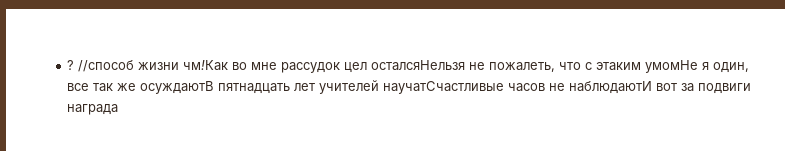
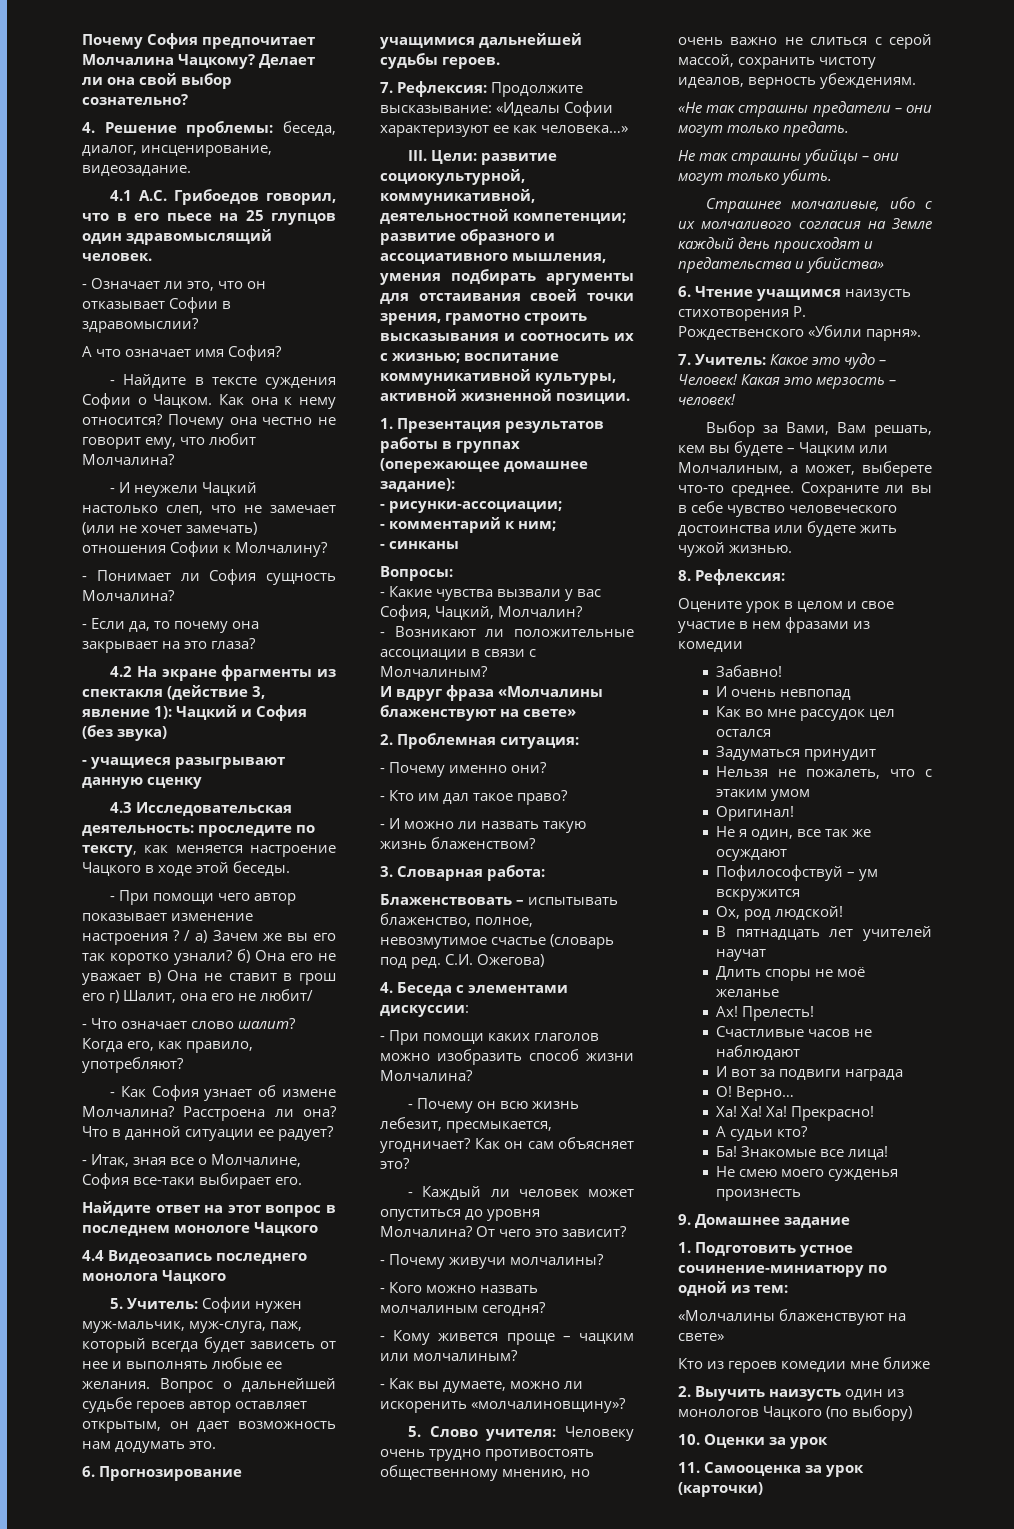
[67,60,466,73] ? //способ жизни чм!Как во мне рассудок цел осталсяНельзя -> [82,33,316,49] [82,54,316,69] [82,73,233,89] [82,94,188,105] [82,121,336,137] [82,145,273,157] [82,165,191,176] [110,189,336,205] [82,210,336,225] [82,229,273,245] [82,253,152,261] [82,278,267,291] [82,297,232,313] [82,318,199,333] [82,345,283,361] [110,374,336,389] [82,393,336,409] [82,414,336,429] [82,433,257,449] [82,454,175,465] [110,482,258,497] [82,505,336,515] [82,522,258,535] [82,541,329,557] [82,569,336,585] [82,590,175,601] [82,618,260,633] [82,638,257,653] [110,665,336,681] [82,685,266,700] [82,705,308,721] [82,725,168,741] [82,757,286,769] [82,777,203,789] [110,802,293,816] [82,825,316,837] [82,845,336,857] [82,861,291,876] [110,890,297,905] [82,913,254,921] [82,930,336,945] [82,949,336,965] [82,970,336,985] [82,989,314,1003] [82,1018,297,1029] [82,1038,254,1053] [82,1057,184,1073] [110,1085,336,1101] [82,1106,337,1121] [82,1126,335,1141] [82,1154,302,1167] [82,1173,303,1189] [82,1201,336,1217] [82,1222,319,1236] [82,1250,308,1264] [82,1270,227,1284] [110,1297,303,1313] [82,1321,303,1333] [82,1337,336,1353] [82,1357,283,1369] [82,1378,336,1393] [82,1397,308,1413] [82,1421,336,1433] [82,1441,217,1453] [82,1466,243,1481] [380,33,583,49] [380,53,501,69] [380,81,584,97] [380,101,614,117] [380,125,629,137] [408,150,558,165] [380,169,525,185] [380,189,535,205] [380,209,627,224] [380,229,556,245] [380,253,607,264] [380,269,634,285] [380,289,634,304] [380,313,588,325] [380,333,634,341] [380,353,560,363] [380,369,617,385] [380,389,631,404] [380,418,605,433] [380,437,521,453] [380,458,589,473] [380,478,455,492] [380,501,563,513] [380,517,557,533] [380,541,460,549] [380,566,453,581] [380,586,602,601] [380,605,584,621] [380,626,634,637] [380,649,537,660] [380,666,488,677] [380,685,604,701] [380,705,577,721] [380,733,580,749] [380,762,548,777] [380,790,569,805] [380,818,587,833] [380,837,537,849] [380,865,546,881] [380,894,619,905] [380,913,534,927] [380,934,615,949] [380,954,545,969] [380,982,569,996] [380,1005,469,1017] [380,1030,600,1045] [380,1049,634,1065] [380,1070,473,1081] [408,1098,580,1113] [380,1117,553,1133] [380,1137,634,1153] [380,1158,410,1169] [408,1186,634,1200] [380,1209,541,1221] [380,1226,628,1237] [380,1254,605,1269] [380,1282,539,1293] [380,1302,547,1316] [380,1330,634,1345] [380,1350,519,1361] [380,1378,584,1393] [380,1398,627,1413] [408,1426,634,1441] [380,1449,595,1461] [380,1465,591,1481] [678,34,932,49] [678,54,877,69] [678,73,917,89] [678,101,932,117] [678,121,850,137] [678,149,900,165] [678,169,833,185] [706,197,932,213] [678,218,932,229] [678,237,874,253] [678,257,885,273] [678,286,912,301] [678,306,807,321] [678,325,922,341] [678,353,887,369] [678,374,897,389] [678,394,736,405] [706,421,932,437] [678,441,889,457] [678,461,932,477] [678,482,932,497] [678,501,898,517] [678,521,898,537] [678,542,793,557] [678,569,786,585] [678,598,895,613] [678,617,871,633] [678,641,743,652] [716,665,783,677] [716,686,852,700] [716,706,896,721] [716,729,772,737] [716,746,877,761] [716,766,769,777] Почему София предпочитает Молчалина Чацкому? Делает ли она свой выбор сознательно? // 4. Решение проблемы: беседа, диалог, инсценирование, видеозадание. // 4.1 А.С. Грибоедов говорил, что в его пьесе на 25 глупцов один здравомыслящий человек. // - Означает ли это, что он отказывает Софии в здравомыслии? // А что означает имя София? // - Найдите в тексте суждения Софии о Чацком. Как она к нему относится? Почему она честно не говорит ему, что любит Молчалина? // - И неужели Чацкий настолько слеп, что не замечает (или не хочет замечать) отношения Софии к Молчалину? // - Понимает ли София сущность Молчалина? // - Если да, то почему она закрывает на это глаза? // 4.2 На экране фрагменты из спектакля (действие 3, явление 1): Чацкий и София (без звука) // - учащиеся разыгрывают данную сценку // 4.3 Исследовательская деятельность: проследите по тексту, как меняется настроение Чацкого в ходе этой беседы. // - При помощи чего автор показывает изменение настроения ? / а) Зачем же вы его так коротко узнали? б) Она его не уважает в) Она не ставит в грош его г) Шалит, она его не любит/ // - Что означает слово шалит? Когда его, как правило, употребляют? // - Как София узнает об измене Молчалина? Расстроена ли она? Что в данной ситуации ее радует? // - Итак, зная все о Молчалине, София все-таки выбирает его. // Найдите ответ на этот вопрос в последнем монологе Чацкого // 4.4 Видеозапись последнего монолога Чацкого // 5. Учитель: Софии нужен муж-мальчик, муж-слуга, паж, который всегда будет зависеть от нее и выполнять любые ее желания. Вопрос о дальнейшей судьбе героев автор оставляет открытым, он дает возможность нам додумать это. // 6. Прогнозирование учащимися дальнейшей судьбы героев. // 7. Рефлексия: Продолжите высказывание: «Идеалы Софии характеризуют ее как человека…» // III. Цели: развитие социокультурной, коммуникативной, деятельностной компетенции; развитие образного и ассоциативного мышления, умения подбирать аргументы для отстаивания своей точки зрения, грамотно строить высказывания и соотносить их с жизнью; воспитание коммуникативной культуры, активной жизненной позиции. // 1. Презентация результатов работы в группах (опережающее домашнее задание): // - рисунки-ассоциации; // - комментарий к ним; // - синканы // Вопросы: // - Какие чувства вызвали у вас София, Чацкий, Молчалин? // - Возникают ли положительные ассоциации в связи с Молчалиным? // И вдруг фраза «Молчалины блаженствуют на свете» // 2. Проблемная ситуация: // - Почему именно они? // - Кто им дал такое право? // - И можно ли назвать такую жизнь блаженством? // 3. Словарная работа: // Блаженствовать – испытывать блаженство, полное, невозмутимое счастье (словарь под ред. С.И. Ожегова) // 4. Беседа с элементами дискуссии: // - При помощи каких глаголов можно изобразить способ жизни Молчалина? // - Почему он всю жизнь лебезит, пресмыкается, угодничает? Как он сам объясняет это? // - Каждый ли человек может опуститься до уровня Молчалина? От чего это зависит? // - Почему живучи молчалины? // - Кого можно назвать молчалиным сегодня? // - Кому живется проще – чацким или молчалиным? // - Как вы думаете, можно ли искоренить «молчалиновщину»? // 5. Слово учителя: Человеку очень трудно противостоять общественному мнению, но очень важно не слиться с серой массой, сохранить чистоту идеалов, верность убеждениям. // «Не так страшны предатели – они могут только предать. // Не так страшны убийцы – они могут только убить. // Страшнее молчаливые, ибо с их молчаливого согласия на Земле каждый день происходят и предательства и убийства» // 6. Чтение учащимся наизусть стихотворения Р. Рождественского «Убили парня». // 7. Учитель: Какое это чудо – Человек! Какая это мерзость – человек! // Выбор за Вами, Вам решать, кем вы будете – Чацким или Молчалиным, а может, выберете что-то среднее. Сохраните ли вы в себе чувство человеческого достоинства или будете жить чужой жизнью. // 8. Рефлексия: // Оцените урок в целом и свое участие в нем фразами из комедии // Забавно! // И очень невпопад // Как во мне рассудок цел остался // Задуматься принудит // Нельзя
[645,60,699,73] умомНе -> [771,789,811,801] [716,806,795,821] [716,826,736,837] умом // Оригинал! // Не
[140,80,752,94] [67,104,119,115] осуждаютВ пятнадцать лет учителей научатСчастливые часов не наблюдаютИ вот за подвиги награда -> [716,849,788,861] [716,865,879,881] [716,889,801,901] [716,906,844,921] [716,926,932,941] [716,949,767,961] [716,966,866,981] [716,989,780,997] [716,1006,815,1021] [716,1026,873,1037] [716,1045,801,1060] [716,1066,904,1081] [716,1086,795,1101] [716,1106,875,1121] [716,1126,809,1141] [716,1146,889,1160] [716,1166,899,1181] [716,1189,802,1201] [678,1214,851,1228] [678,1242,854,1257] [678,1265,888,1277] [678,1281,789,1296] [678,1309,907,1325] [678,1333,724,1341] [678,1357,931,1373] [678,1386,905,1401] [678,1405,913,1421] [678,1434,829,1449] [678,1462,865,1477] [678,1482,763,1497] осуждают // Пофилософствуй – ум вскружится // Ох, род людской! // В пятнадцать лет учителей научат // Длить споры не моё желанье // Ах! Прелесть! // Счастливые часов не наблюдают // И вот за подвиги награда // О! Верно… // Ха! Ха! Ха! Прекрасно! // А судьи кто? // Ба! Знакомые все лица! // Не смею моего сужденья произнесть // 9. Домашнее задание // 1. Подготовить устное сочинение-миниатюру по одной из тем: // «Молчалины блаженствуют на свете» // Кто из героев комедии мне ближе // 2. Выучить наизусть один из монологов Чацкого (по выбору) // 10. Оценки за урок // 11. Самооценка за урок (карточки)

